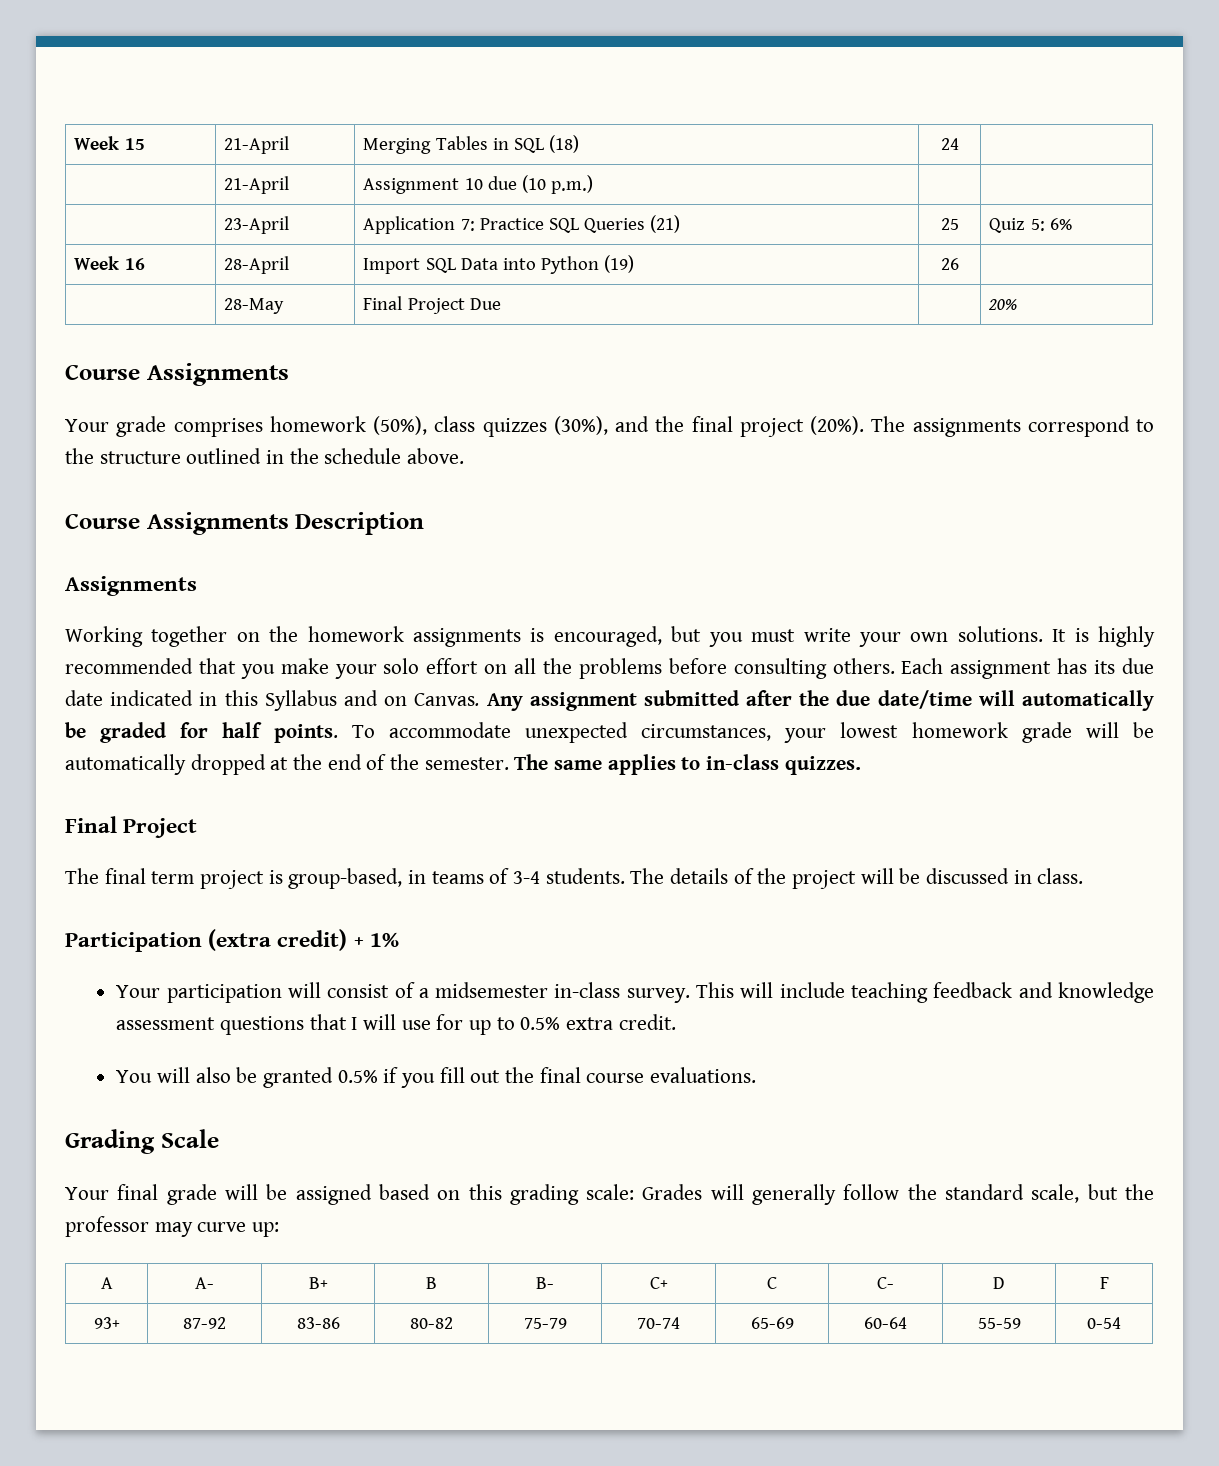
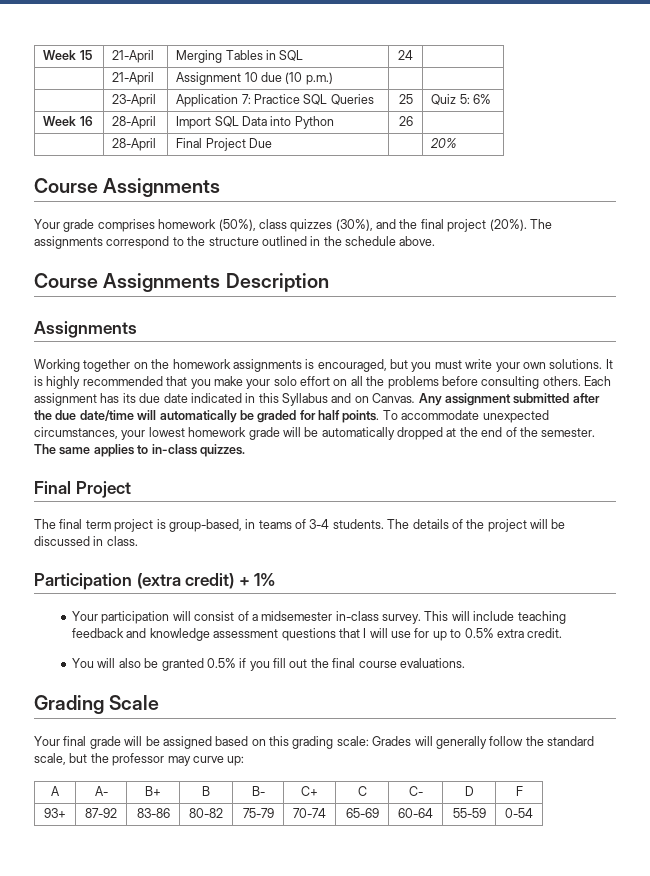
[548,135,579,153] (18) -> (304, 55) none
[650,215,681,233] (21) -> (374, 99) none
[604,255,635,273] (19) -> (334, 122) none
[224,298,285,314] 28-May -> [112,138,157,151] 28-April

